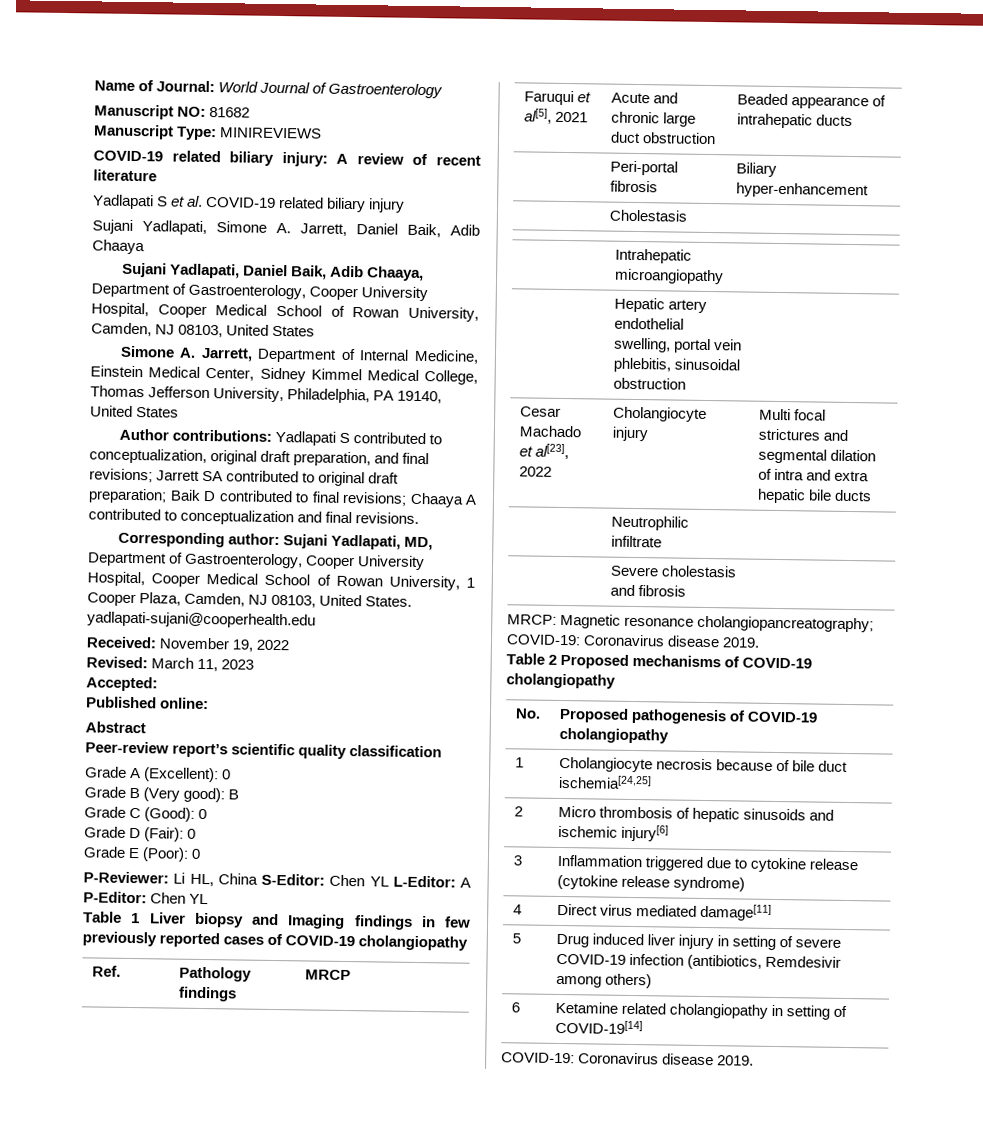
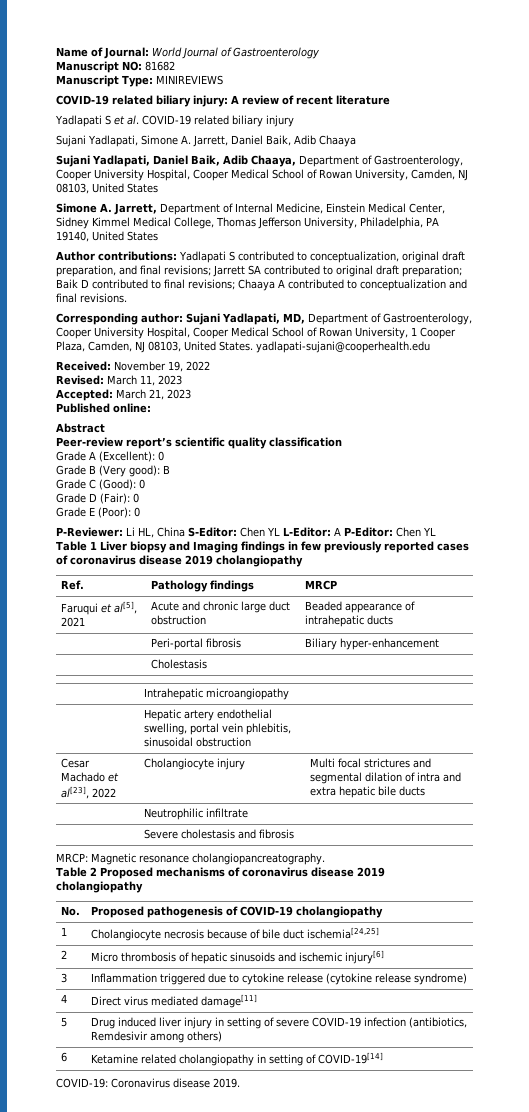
(158, 684) none -> [116,389,191,400] March 21, 2023
[285,935,356,947] COVID-19 -> [70,555,213,565] coronavirus disease 2019
[697,615,875,633] [506,634,761,648] cholangiopancreatography; COVID-19: Coronavirus disease 2019. -> [192,853,325,865] cholangiopancreatography.
[742,657,813,669] COVID-19 -> [241,867,385,877] coronavirus disease 2019

